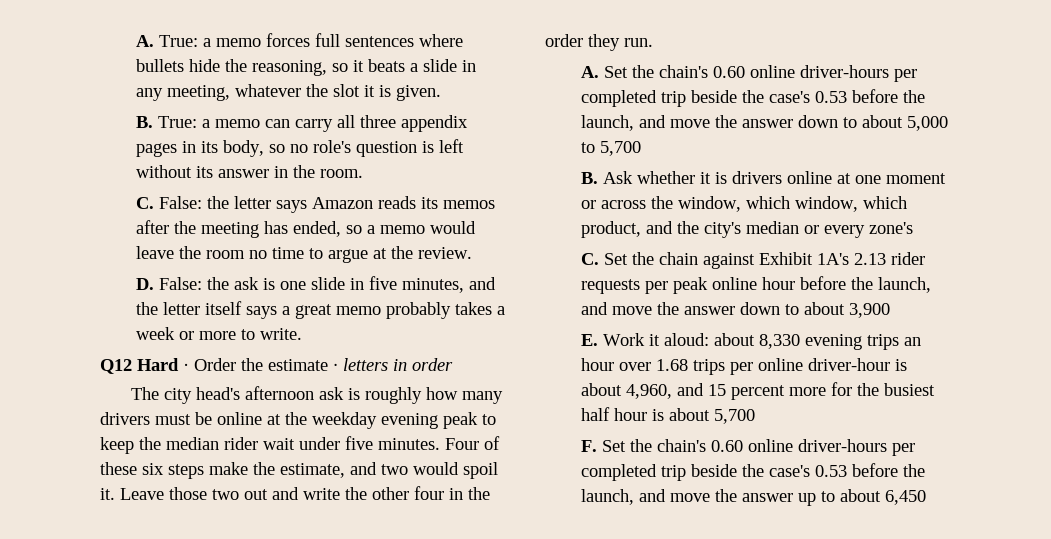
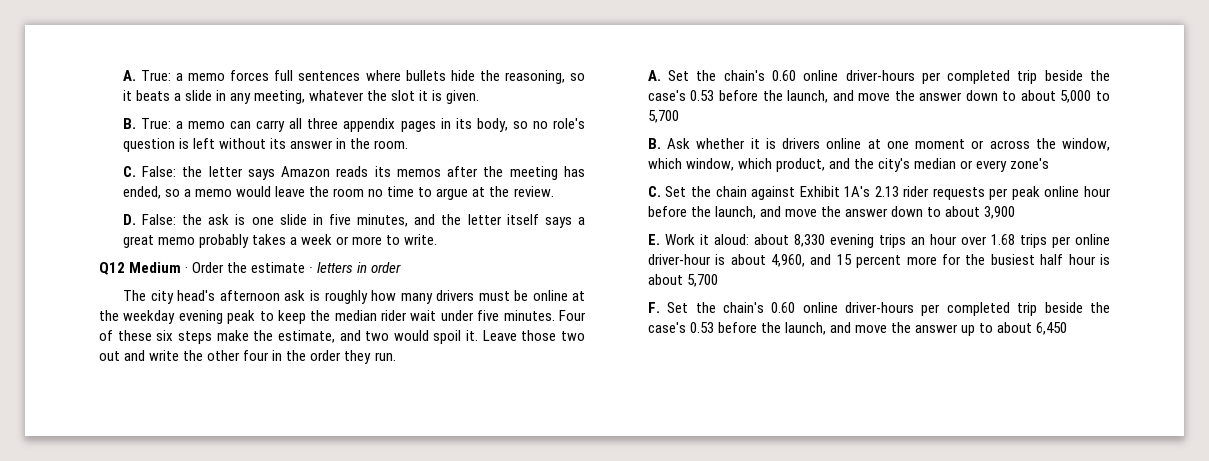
[137,358,179,371] Hard -> [129,262,182,273] Medium

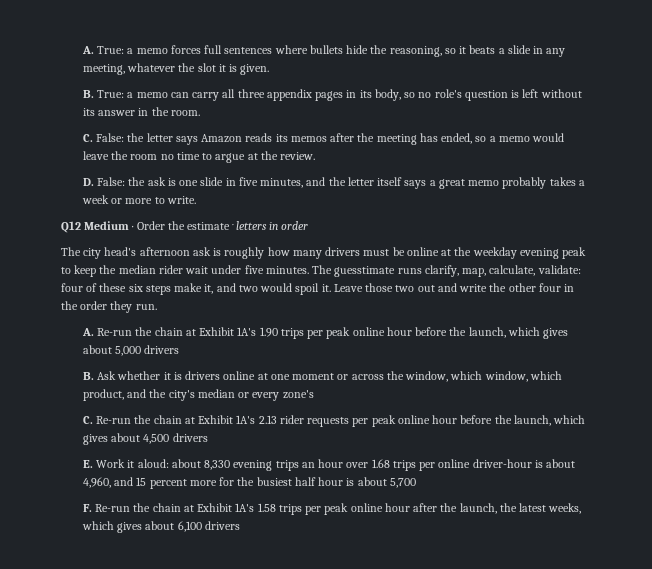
[558,310,586,321] Four -> [312,265,581,277] [61,283,83,292] The guesstimate runs clarify, map, calculate, validate: four
[253,330,335,343] the estimate, -> [204,284,214,294] it,
[668,70,1110,84] [647,90,1110,103] [647,110,679,123] Set the chain's 0.60 online driver-hours per completed trip beside the case's 0.53 before the launch, and move the answer down to about 5,000 to 5,700 -> [97,327,569,339] [82,345,180,356] Re-run the chain at Exhibit 1A's 1.90 trips per peak online hour before the launch, which gives about 5,000 drivers
[665,186,796,200] Set the chain against -> [96,415,195,424] Re-run the chain at
[759,206,1016,219] and move the answer down to about 3,900 -> [553,415,586,424] [82,433,208,445] which gives about 4,500 drivers
[667,302,1110,316] [647,322,1068,336] Set the chain's 0.60 online driver-hours per completed trip beside the case's 0.53 before the launch, and move the answer up to about 6,450 -> [95,503,582,515] [81,521,240,533] Re-run the chain at Exhibit 1A's 1.58 trips per peak online hour after the launch, the latest weeks, which gives about 6,100 drivers

